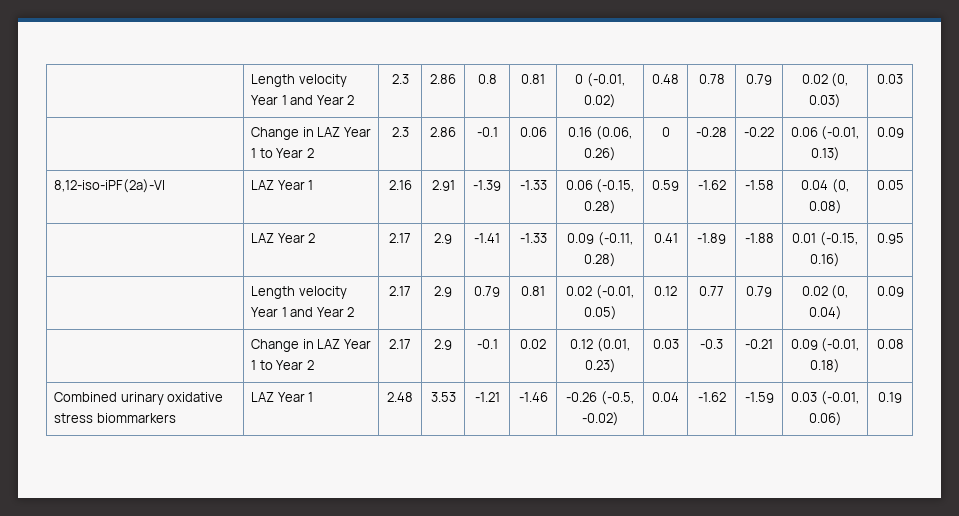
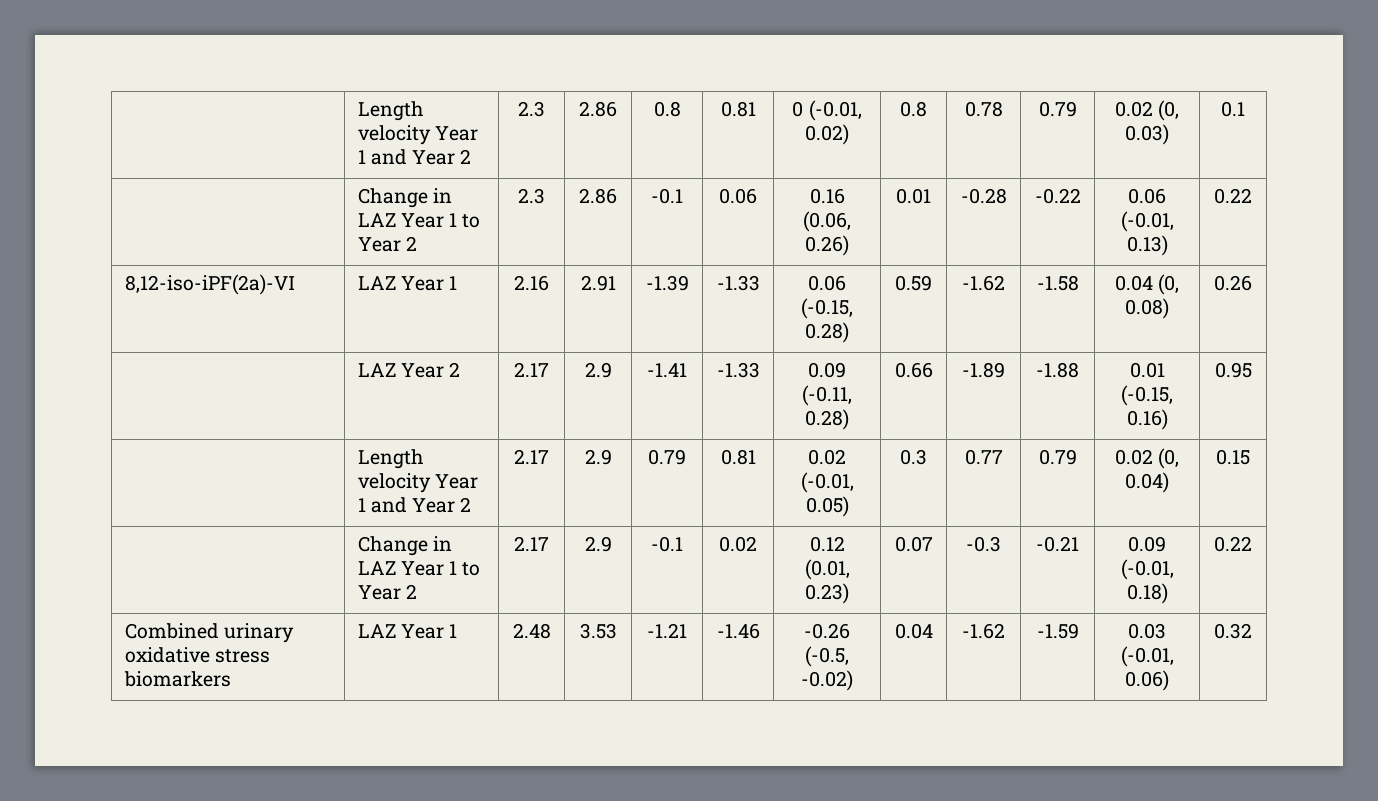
[652,74,679,84] 0.48 -> [900,101,927,117] 0.8
[877,74,903,84] 0.03 -> [1221,101,1245,117] 0.1
[661,127,670,137] 0 -> [896,188,931,204] 0.01
[876,127,904,138] 0.09 -> [1214,188,1252,204] 0.22
[876,180,904,190] 0.05 -> [1214,275,1252,291] 0.26
[653,233,678,243] 0.41 -> [894,362,933,378] 0.66
[654,286,677,296] 0.12 -> [900,449,927,465] 0.3
[876,286,904,297] 0.09 -> [1216,449,1250,465] 0.15
[652,339,679,349] 0.03 -> [894,536,933,552] 0.07
[876,339,904,349] 0.08 -> [1214,536,1252,552] 0.22
[96,413,176,423] biommarkers -> [123,671,231,687] biomarkers
[878,392,902,403] 0.19 -> [1214,623,1252,639] 0.32

